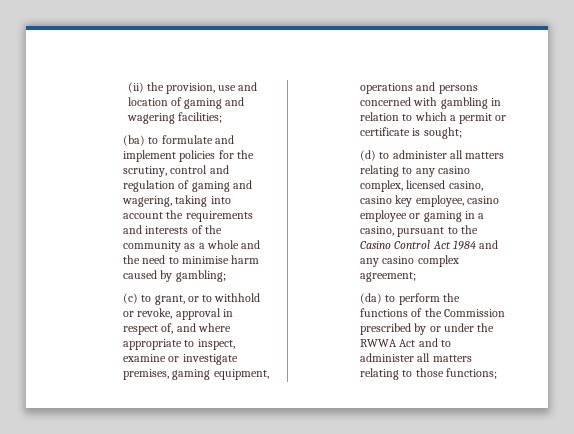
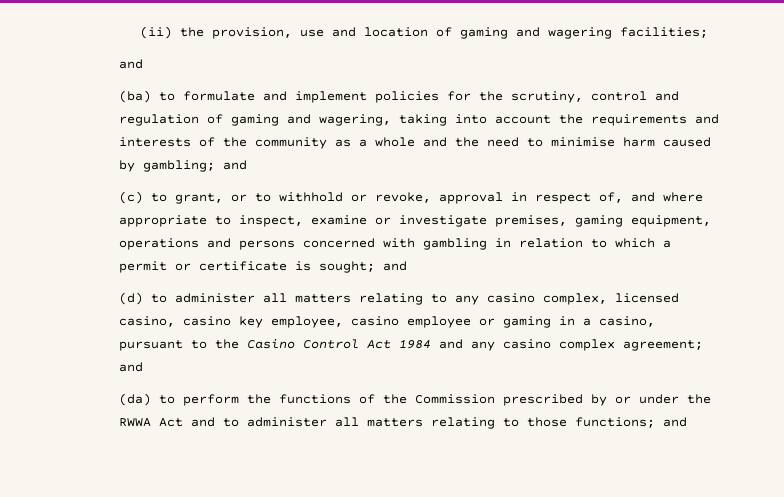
(222, 117) none -> [119,59,144,69] // and
(226, 276) none -> [223,160,248,170] and
(462, 133) none -> [383,261,408,271] and
(417, 277) none -> [119,362,144,372] and
(497, 373) none -> [663,417,688,427] and

